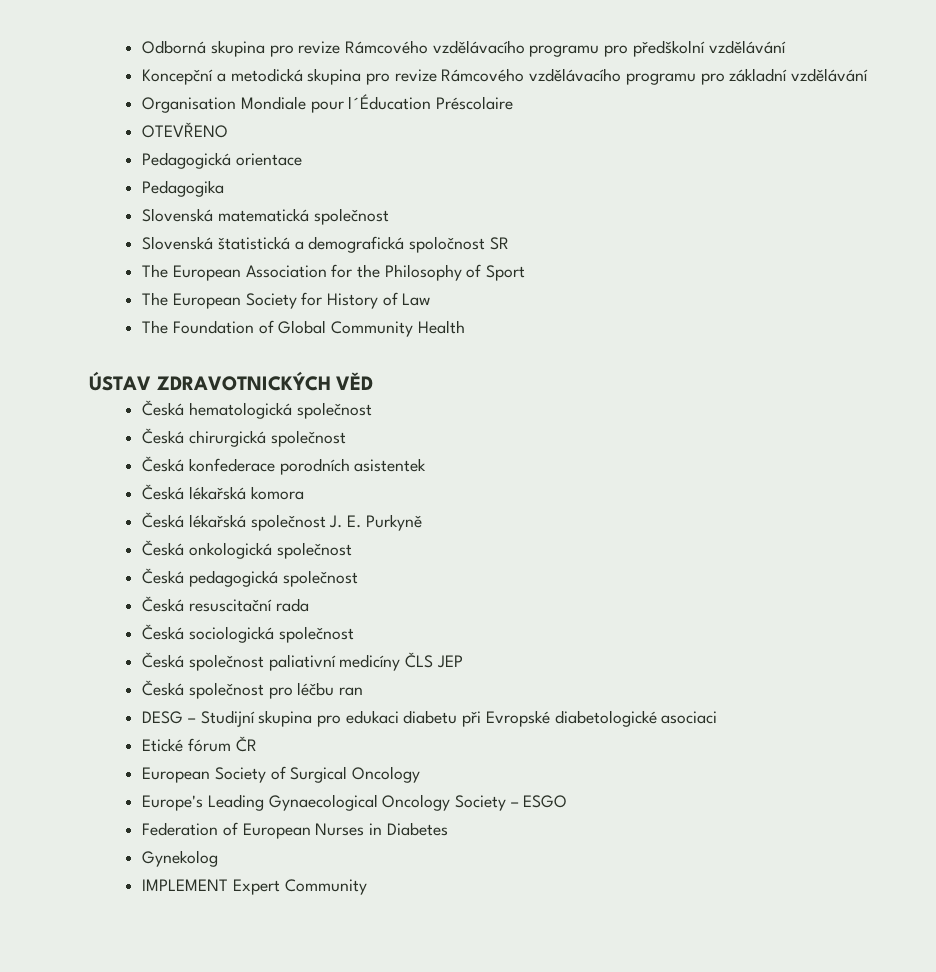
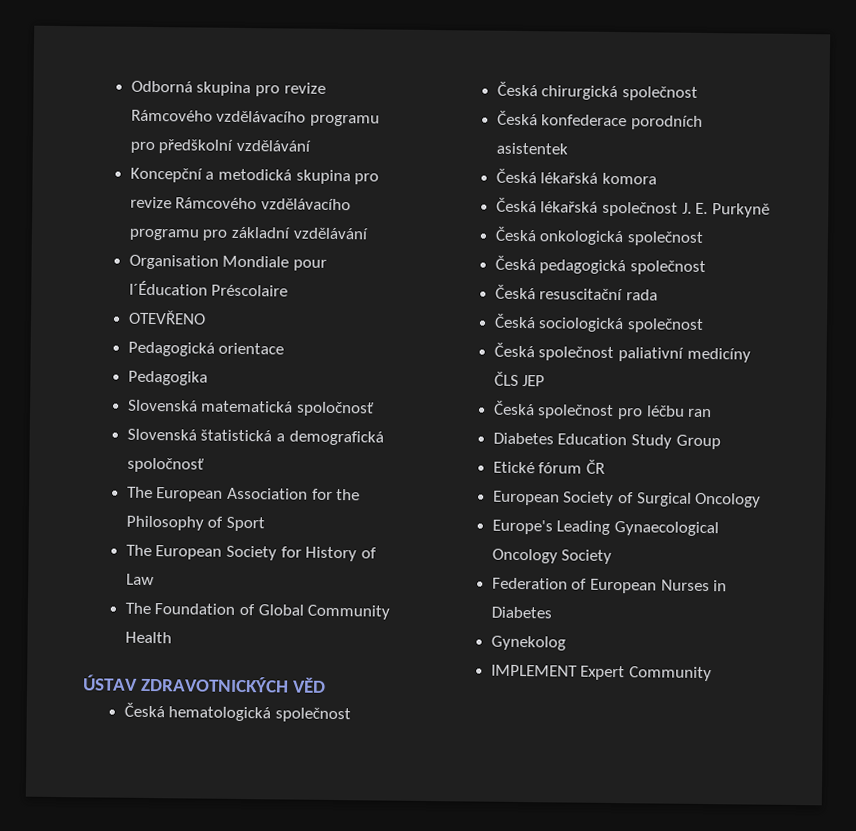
[313,208,389,225] společnost -> [296,401,375,417] spoločnosť
[409,236,509,253] spoločnost SR -> [126,457,204,473] spoločnosť
[142,710,718,727] DESG – Studijní skupina pro edukaci diabetu při Evropské diabetologické asociaci -> [492,432,721,450] Diabetes Education Study Group
[510,795,568,808] – ESGO -> (613, 557) none

